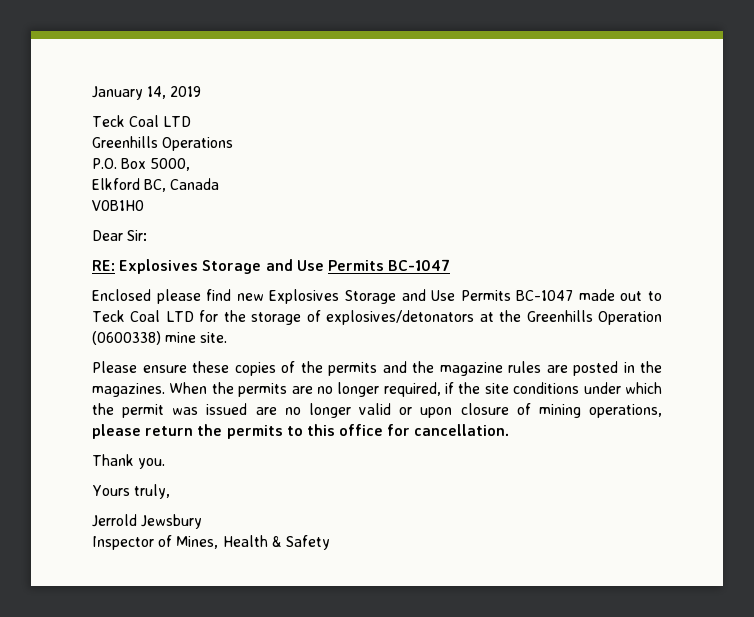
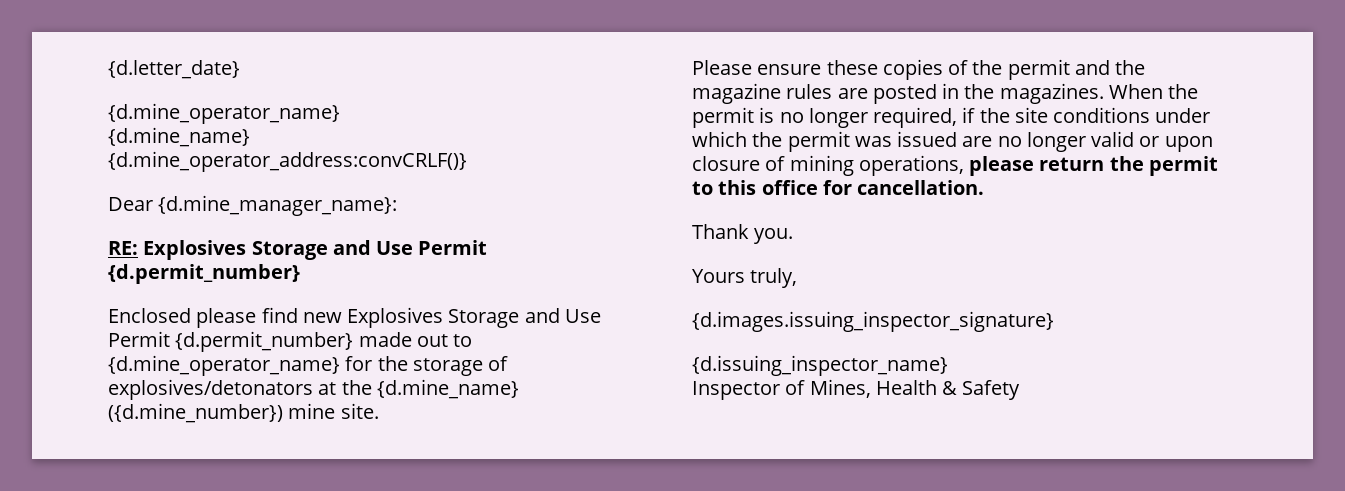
[92,86,202,100] [92,115,192,127] [92,136,234,151] [92,158,191,171] [92,178,220,192] [92,200,144,211] January 14, 2019 // Teck Coal LTD // Greenhills Operations // P.O. Box 5000, // Elkford BC, Canada // V0B1H0 -> [108,60,240,79] [108,103,340,124] [108,127,250,147] [108,151,467,172] {d.letter_date} // {d.mine_operator_name} // {d.mine_name} // {d.mine_operator_address:convCRLF()}
[127,230,148,241] Sir: -> [158,195,398,216] {d.mine_manager_name}:
[327,259,451,271] Permits BC-1047 -> [418,240,488,255] [108,264,300,284] Permit {d.permit_number}
[460,290,574,301] Permits BC-1047 -> [108,331,354,352] Permit {d.permit_number}
[92,310,194,322] Teck Coal LTD -> [108,355,340,376] {d.mine_operator_name}
[526,310,662,325] [92,331,161,345] Greenhills Operation (0600338) -> [376,379,519,399] [108,403,283,423] {d.mine_name} ({d.mine_number})
[328,362,377,376] permits -> [1007,59,1070,80] permit
[238,383,313,397] permits are -> [692,107,775,128] permit is
[226,425,283,439] permits -> [1148,156,1218,176] permit
[92,514,203,529] Jerrold Jewsbury -> [692,311,1054,332] [692,355,948,376] {d.images.issuing_inspector_signature} // {d.issuing_inspector_name}

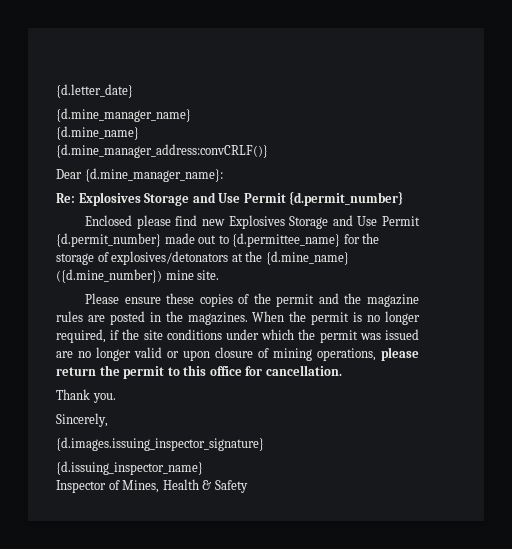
[108,103,340,124] {d.mine_operator_name} -> [56,108,191,122] {d.mine_manager_name}
[108,151,467,172] {d.mine_operator_address:convCRLF()} -> [56,144,268,158] {d.mine_manager_address:convCRLF()}
[108,241,138,255] RE: -> [56,193,75,203] Re:
[108,355,340,376] {d.mine_operator_name} -> [232,233,341,247] {d.permittee_name}
[692,268,798,288] Yours truly, -> [56,413,108,427] Sincerely,

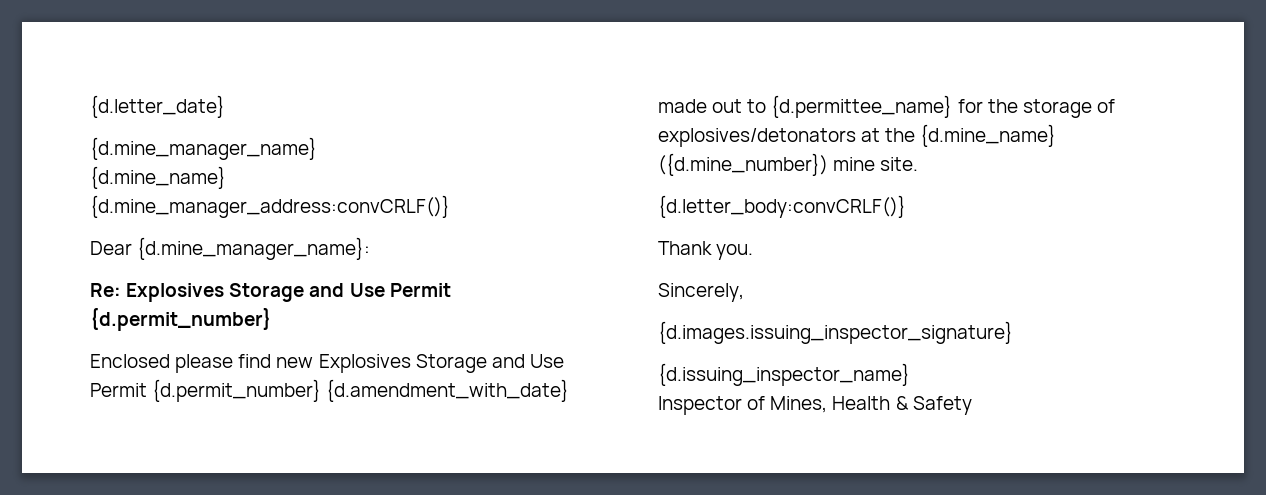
(161, 240) none -> [326,379,570,402] {d.amendment_with_date}
[85,293,419,307] [56,311,421,325] [56,329,419,343] [56,347,419,361] [56,365,342,379] Please ensure these copies of the permit and the magazine rules are posted in the magazines. When the permit is no longer required, if the site conditions under which the permit was issued are no longer valid or upon closure of mining operations, please return the permit to this office for cancellation. -> [658,195,906,218] {d.letter_body:convCRLF()}

